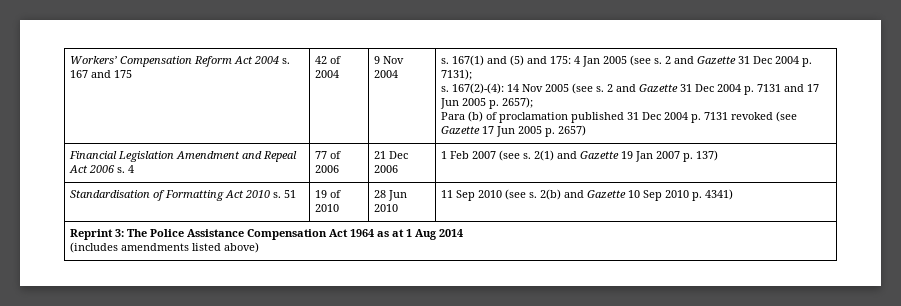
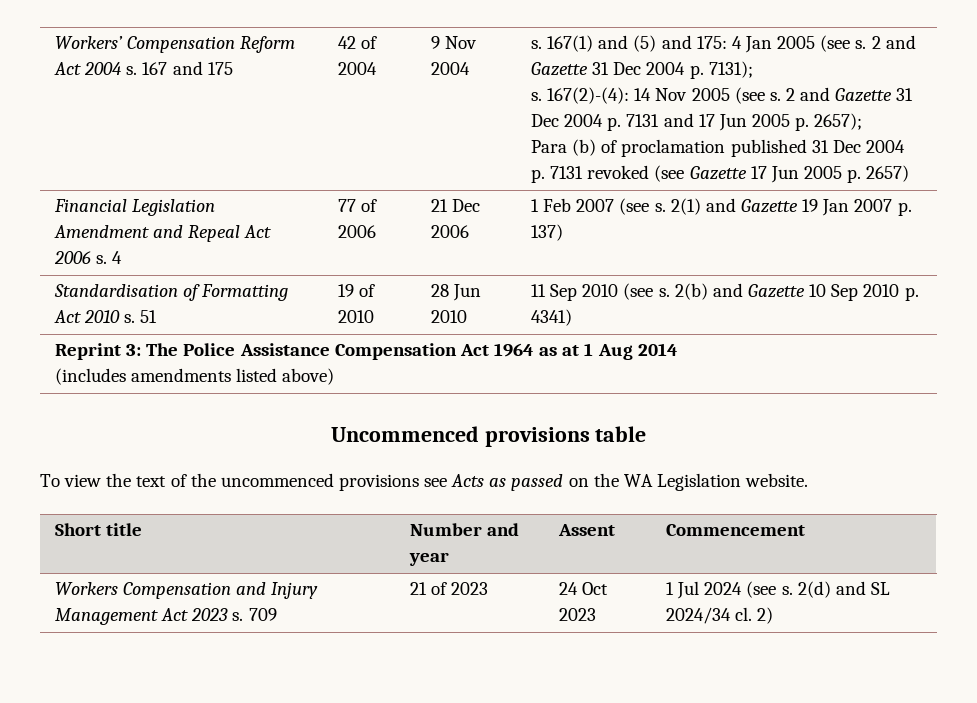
(260, 247) none -> [330,426,647,447] [40,473,809,491] [55,523,143,536] [410,523,520,536] [409,552,450,566] [558,524,616,536] [666,524,806,536] [55,582,319,599] [55,608,277,625] [410,582,489,595] [559,582,609,595] [559,608,597,621] [666,581,890,599] [666,607,774,624] // Uncommenced provisions table // To view the text of the uncommenced provisions see Acts as passed on the WA Legislation website. // Short title | Number and year | Assent | Commencement // Workers Compensation and Injury Management Act 2023 s. 709 | 21 of 2023 | 24 Oct 2023 | 1 Jul 2024 (see s. 2(d) and SL 2024/34 cl. 2)

